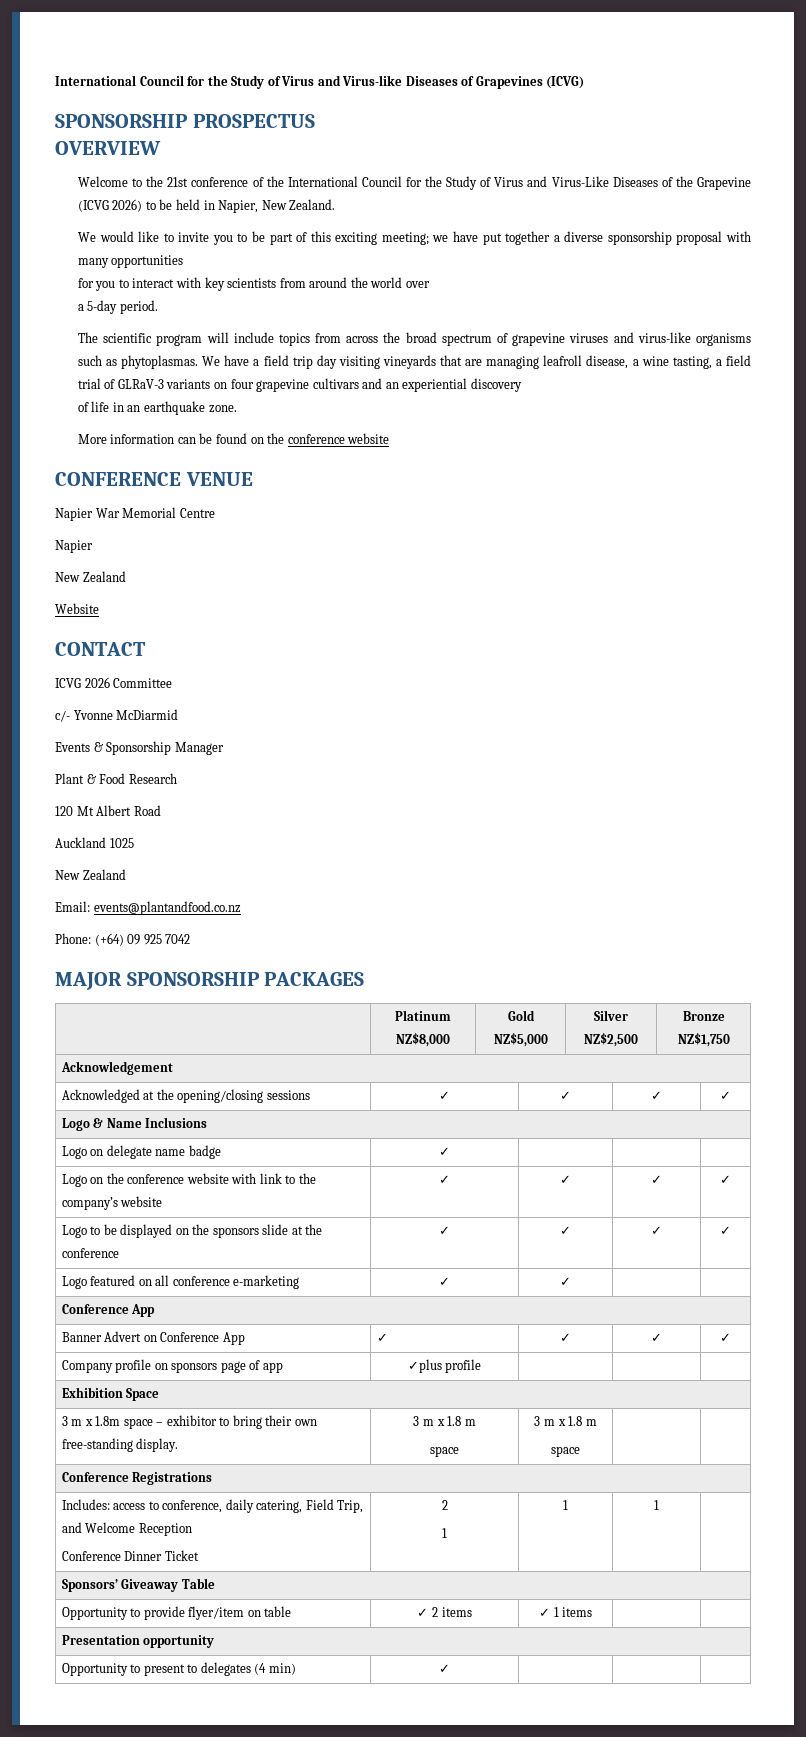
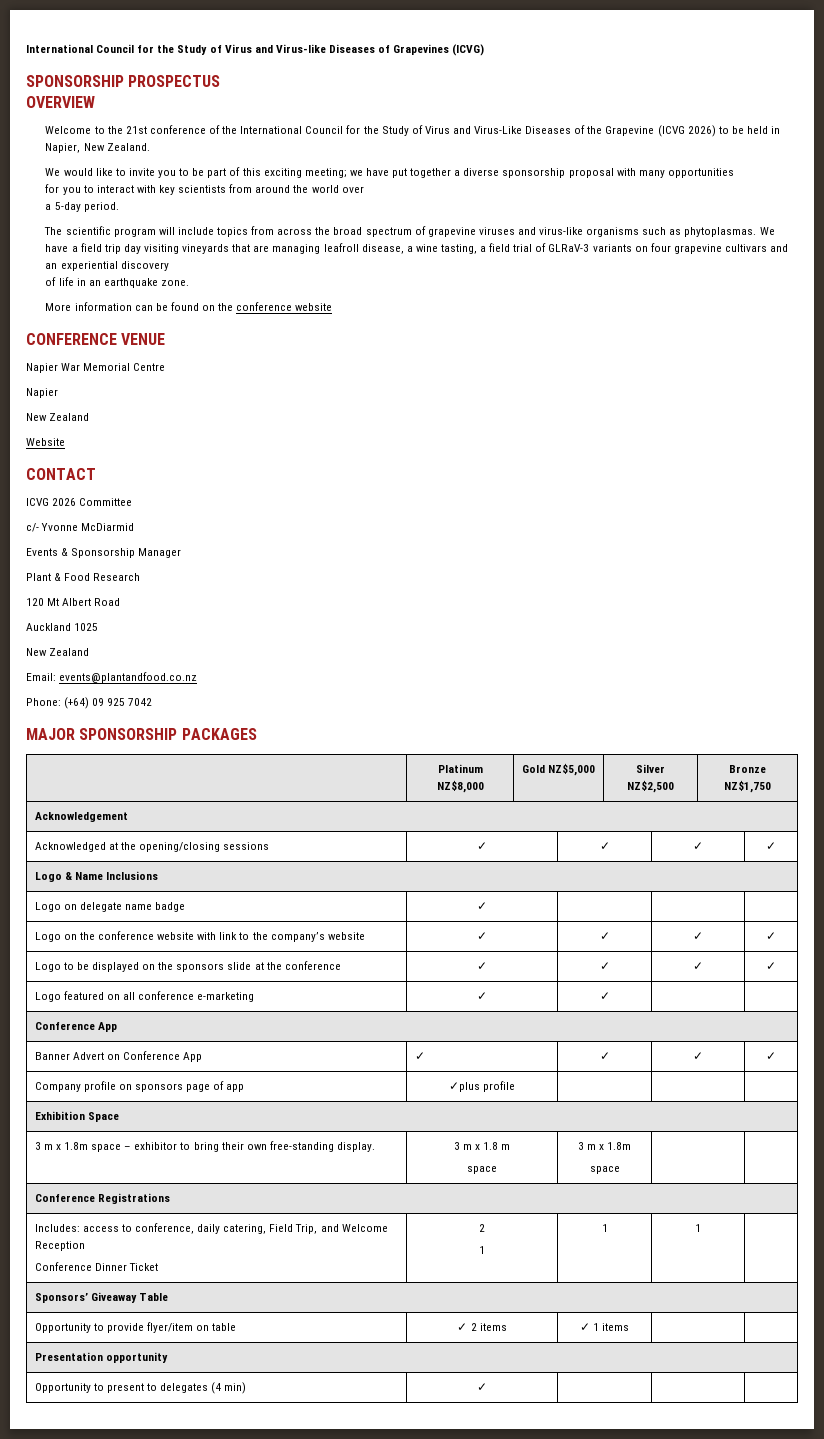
[568,1416,597,1426] 1.8 m -> [607,1142,632,1150] 1.8m

